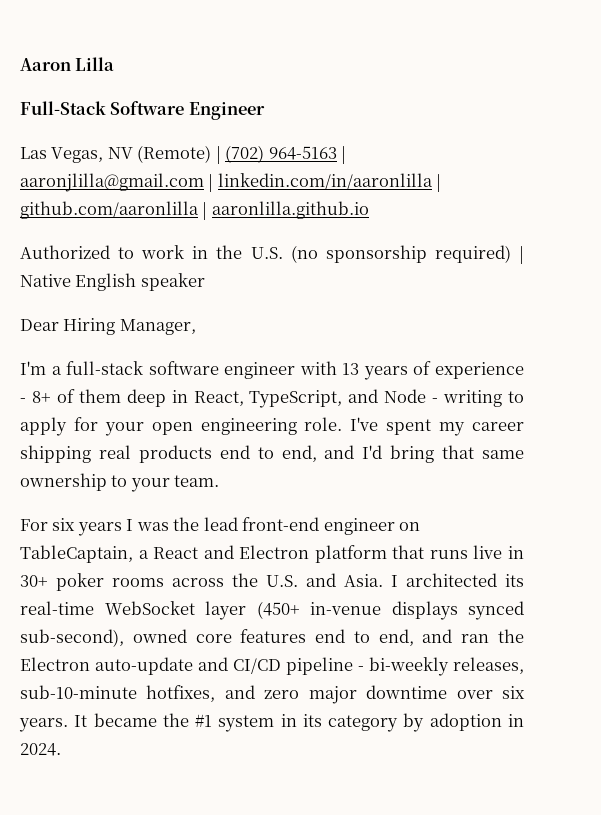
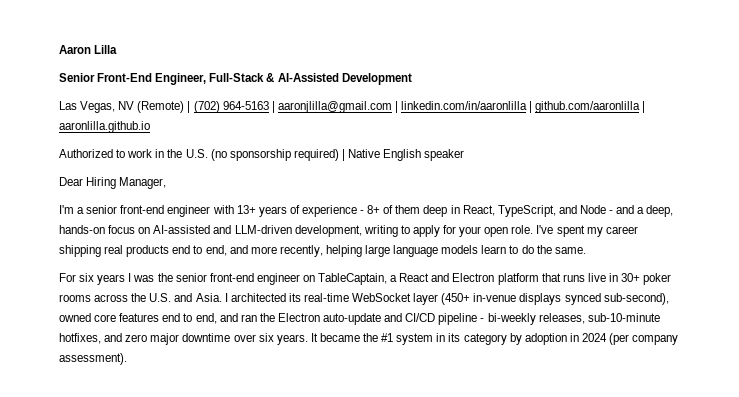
[20,101,265,120] Full-Stack Software Engineer -> [59,73,412,85] Senior Front-End Engineer, Full-Stack & AI-Assisted Development
[66,361,219,375] full-stack software -> [86,205,165,214] senior front-end
[342,363,360,375] 13 -> [236,205,256,214] 13+
(439, 400) none -> [616,205,674,217] [59,225,362,237] and a deep, hands-on focus on AI-assisted and LLM-driven development,
[200,418,297,435] engineering -> (509, 232) none
[362,445,524,463] [20,473,220,492] I'd bring that same ownership to your team. -> [250,245,586,257] more recently, helping large language models learn to do the same.
[203,517,238,531] lead -> [175,273,207,282] senior
[20,743,61,756] 2024. -> [581,333,679,345] [59,353,127,365] 2024 (per company assessment).

